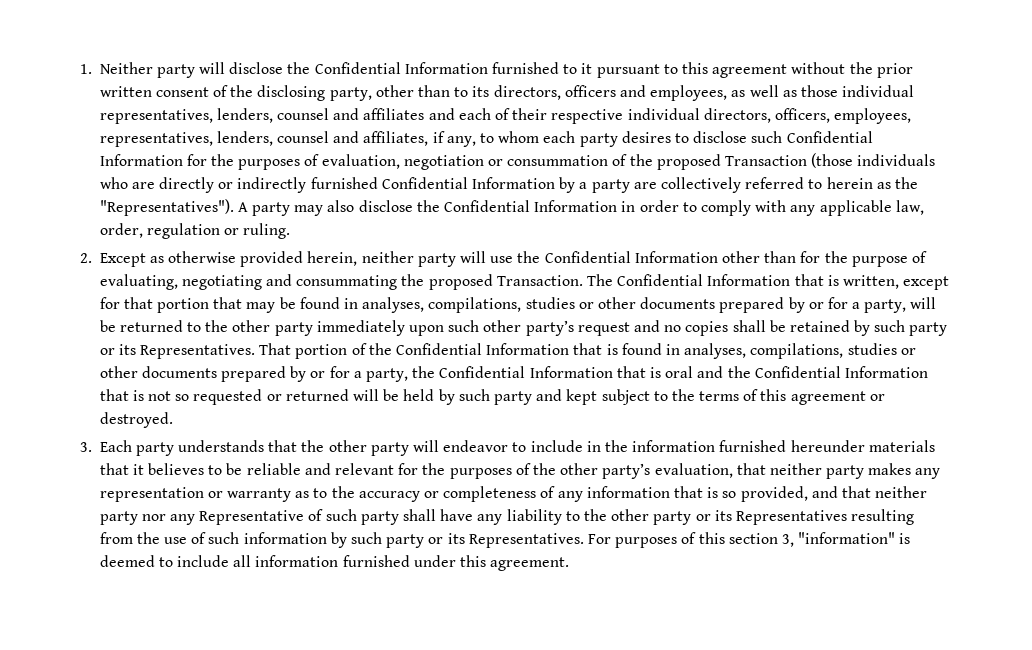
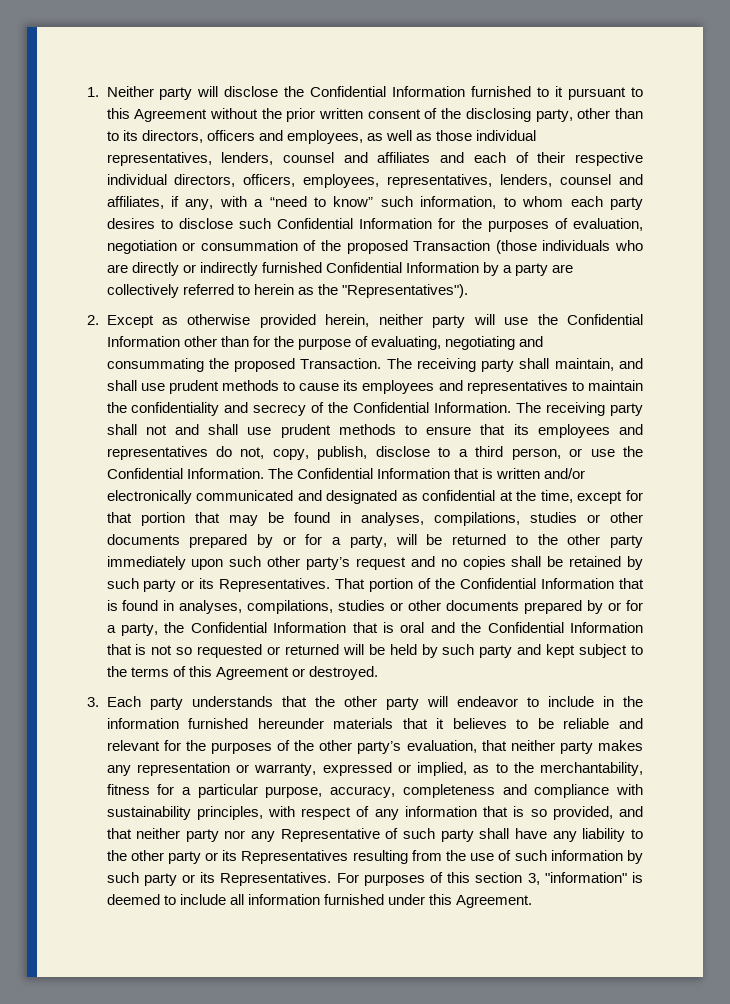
[712,64,788,78] agreement -> [134,109,208,122] Agreement
(476, 141) none -> [219,196,497,209] with a “need to know” such information,
[237,200,924,216] [99,223,291,239] A party may also disclose the Confidential Information in order to comply with any applicable law, order, regulation or ruling. -> (468, 291) none
[617,274,899,289] Confidential Information that is written, -> [416,358,643,372] [106,380,643,394] [106,402,643,416] [106,424,643,438] [106,446,643,460] [106,468,585,479] [106,490,573,504] receiving party shall maintain, and shall use prudent methods to cause its employees and representatives to maintain the confidentiality and secrecy of the Confidential Information. The receiving party shall not and shall use prudent methods to ensure that its employees and representatives do not, copy, publish, disclose to a third person, or use the Confidential Information. The Confidential Information that is written and/or electronically communicated and designated as confidential at the time,
[790,391,866,405] agreement -> [215,667,289,680] Agreement
[227,486,537,502] warranty as to the accuracy or completeness -> [254,762,643,776] [106,784,643,798] [106,806,352,820] warranty, expressed or implied, as to the merchantability, fitness for a particular purpose, accuracy, completeness and compliance with sustainability principles, with respect
[490,557,570,571] agreement. -> [455,895,532,908] Agreement.

